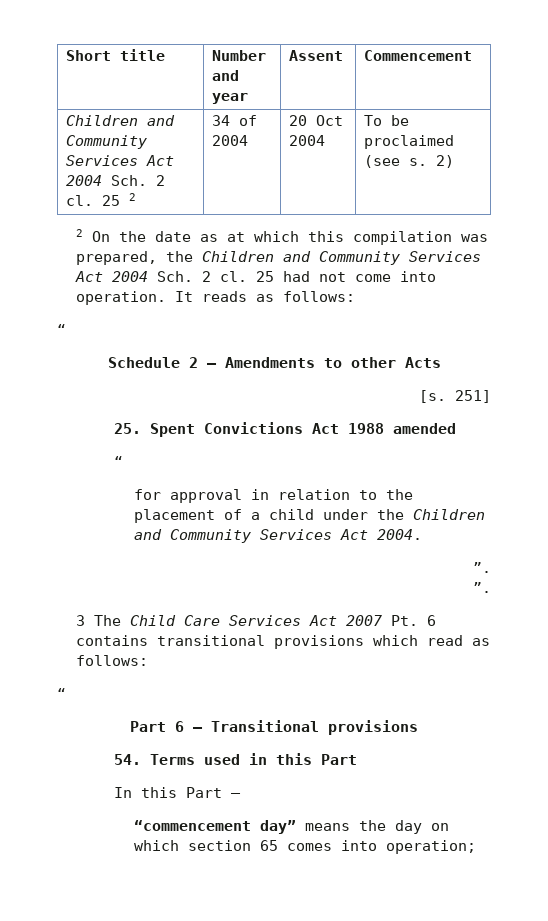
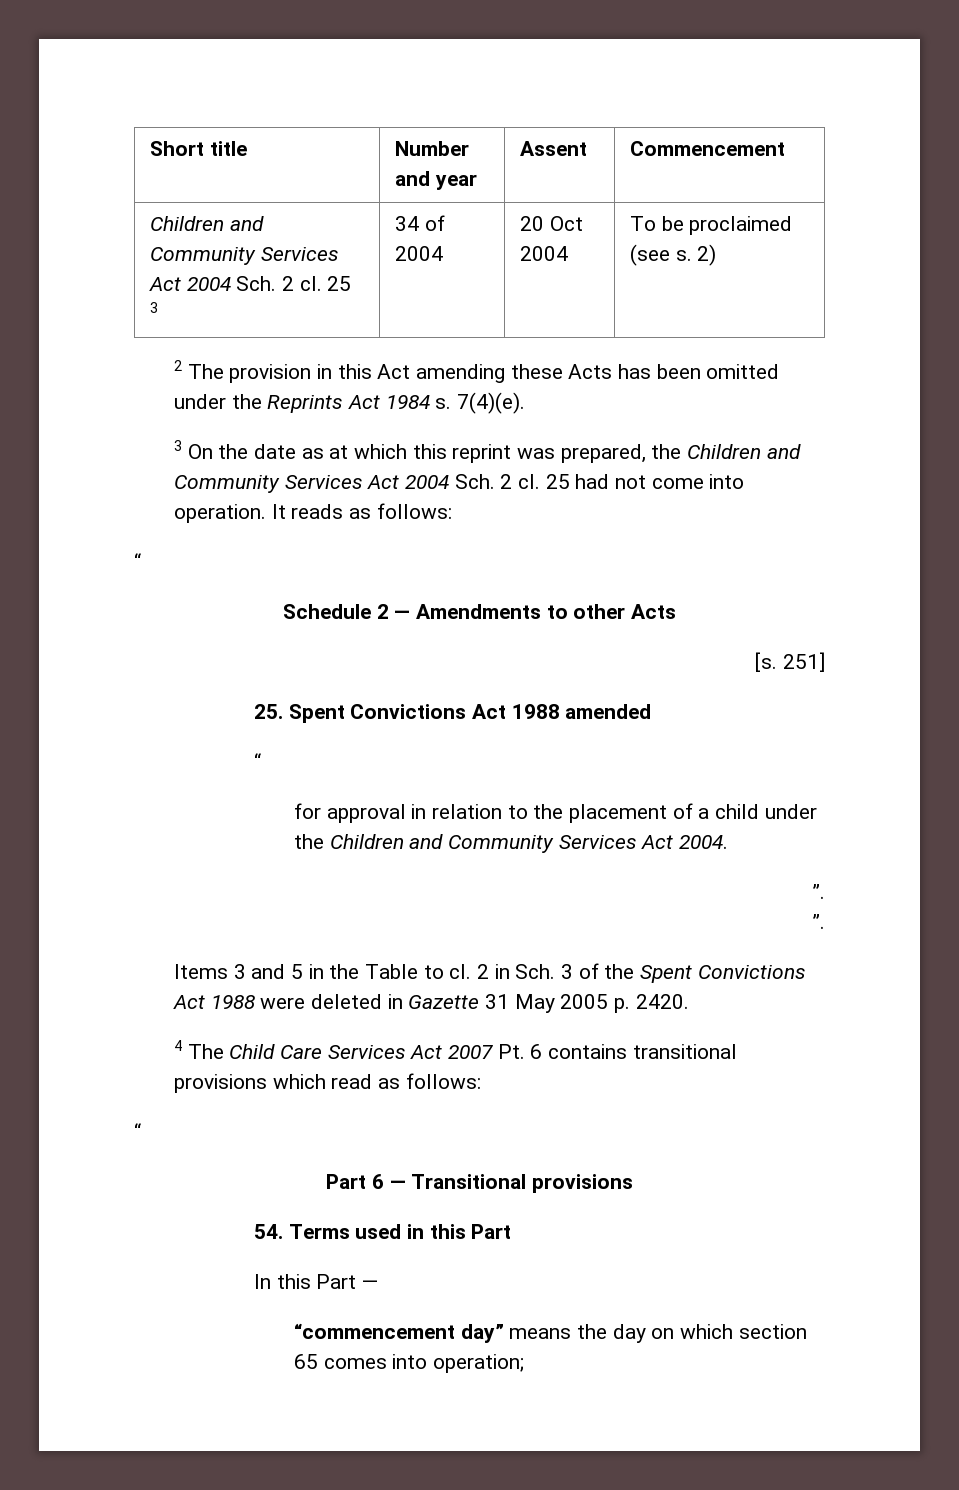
[128,193,136,201] 2 -> [150,302,159,313] 3
(84, 233) none -> [187,364,780,383] [174,392,526,414] [174,440,183,451] The provision in this Act amending these Acts has been omitted under the Reprints Act 1984 s. 7(4)(e). // 3
[353,231,453,245] compilation -> [452,444,512,463] reprint
[76,615,86,626] 3 -> [174,963,806,983] [173,994,689,1013] [174,1040,183,1051] Items 3 and 5 in the Table to cl. 2 in Sch. 3 of the Spent Convictions Act 1988 were deleted in Gazette 31 May 2005 p. 2420. // 4

